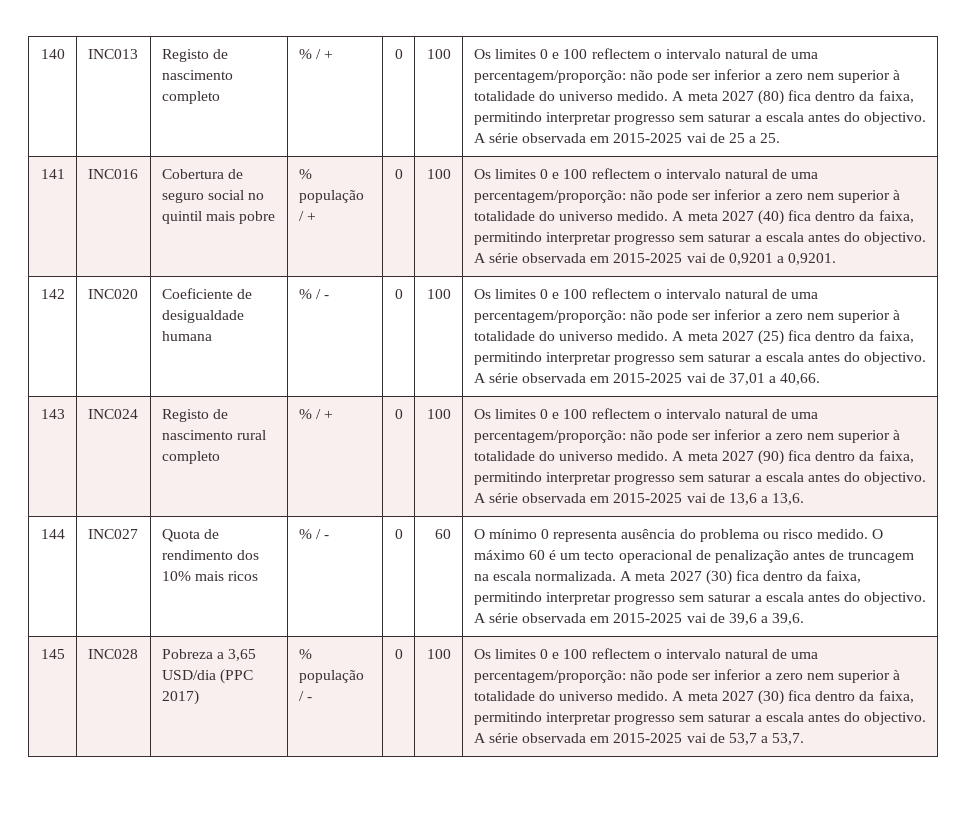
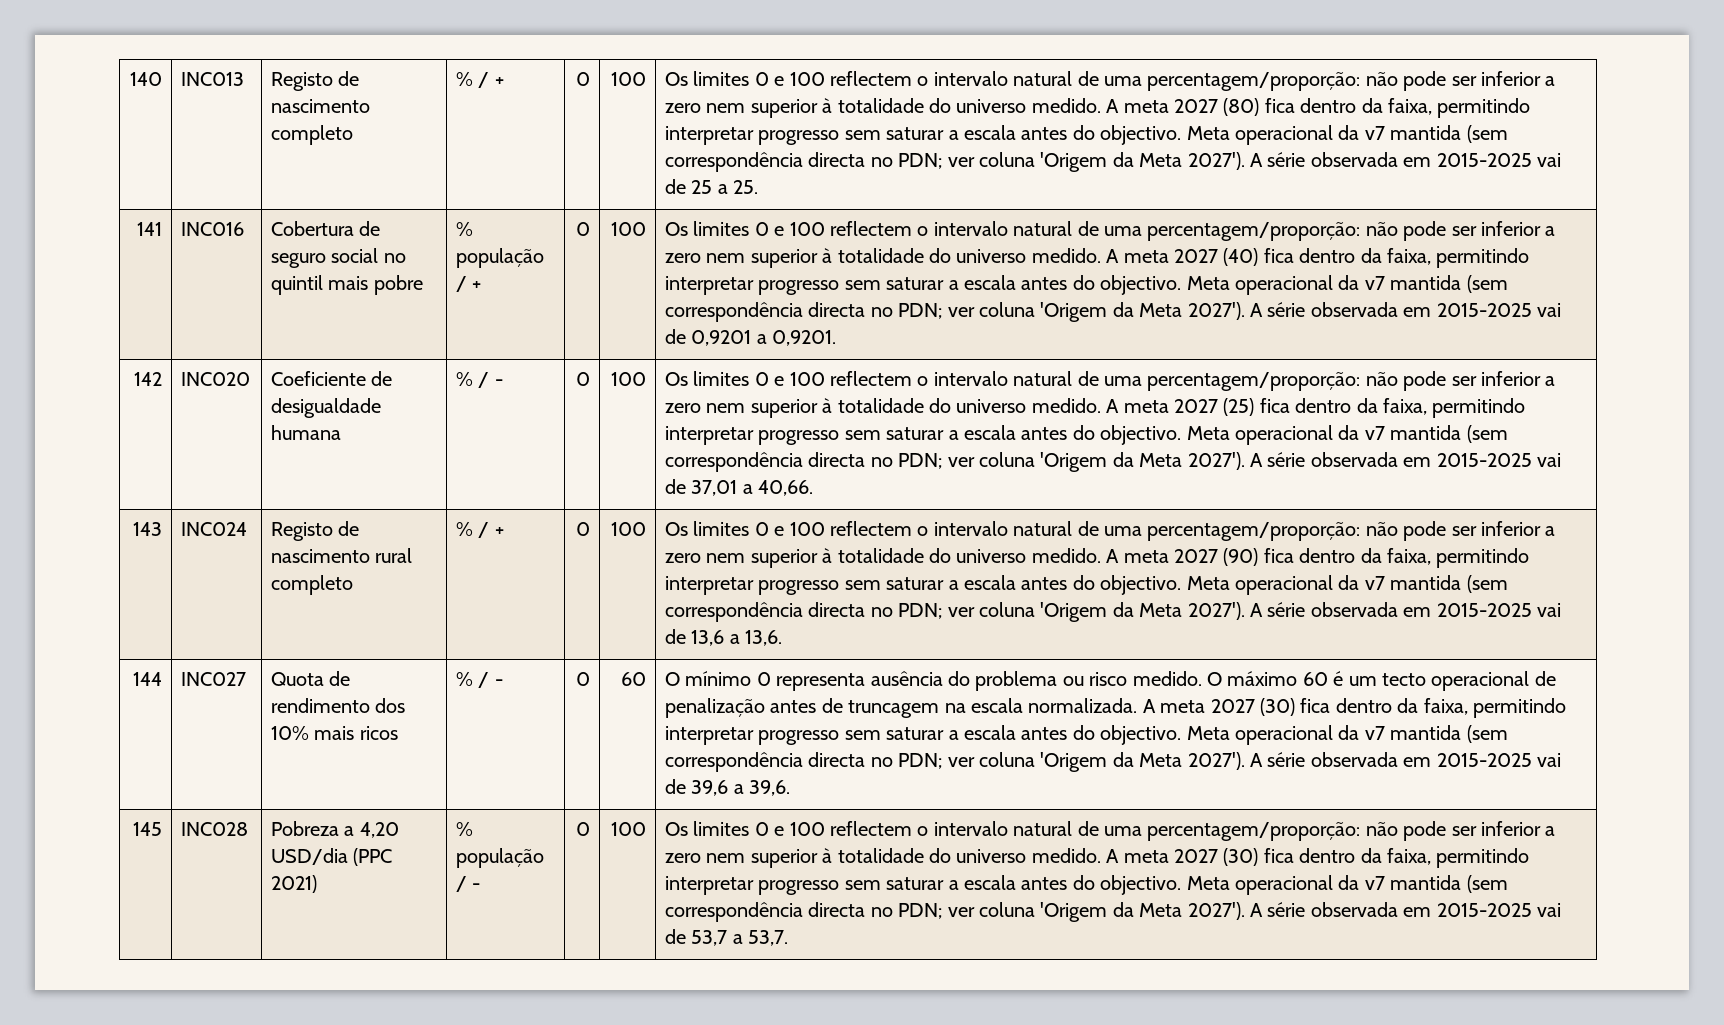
(927, 118) none -> [1186,125,1508,145] [664,152,1245,172] Meta operacional da v7 mantida (sem correspondência directa no PDN; ver coluna 'Origem da Meta 2027').
(927, 238) none -> [1186,275,1508,295] [664,302,1245,322] Meta operacional da v7 mantida (sem correspondência directa no PDN; ver coluna 'Origem da Meta 2027').
(927, 358) none -> [1186,425,1508,445] [664,452,1245,472] Meta operacional da v7 mantida (sem correspondência directa no PDN; ver coluna 'Origem da Meta 2027').
(927, 478) none -> [1186,575,1508,595] [664,602,1245,622] Meta operacional da v7 mantida (sem correspondência directa no PDN; ver coluna 'Origem da Meta 2027').
(927, 598) none -> [1186,725,1508,745] [664,752,1245,772] Meta operacional da v7 mantida (sem correspondência directa no PDN; ver coluna 'Origem da Meta 2027').
[227,649,256,661] 3,65 -> [359,822,399,838] 4,20
[161,690,199,705] 2017) -> [270,875,317,893] 2021)
(927, 718) none -> [1186,875,1508,895] [664,902,1245,922] Meta operacional da v7 mantida (sem correspondência directa no PDN; ver coluna 'Origem da Meta 2027').

